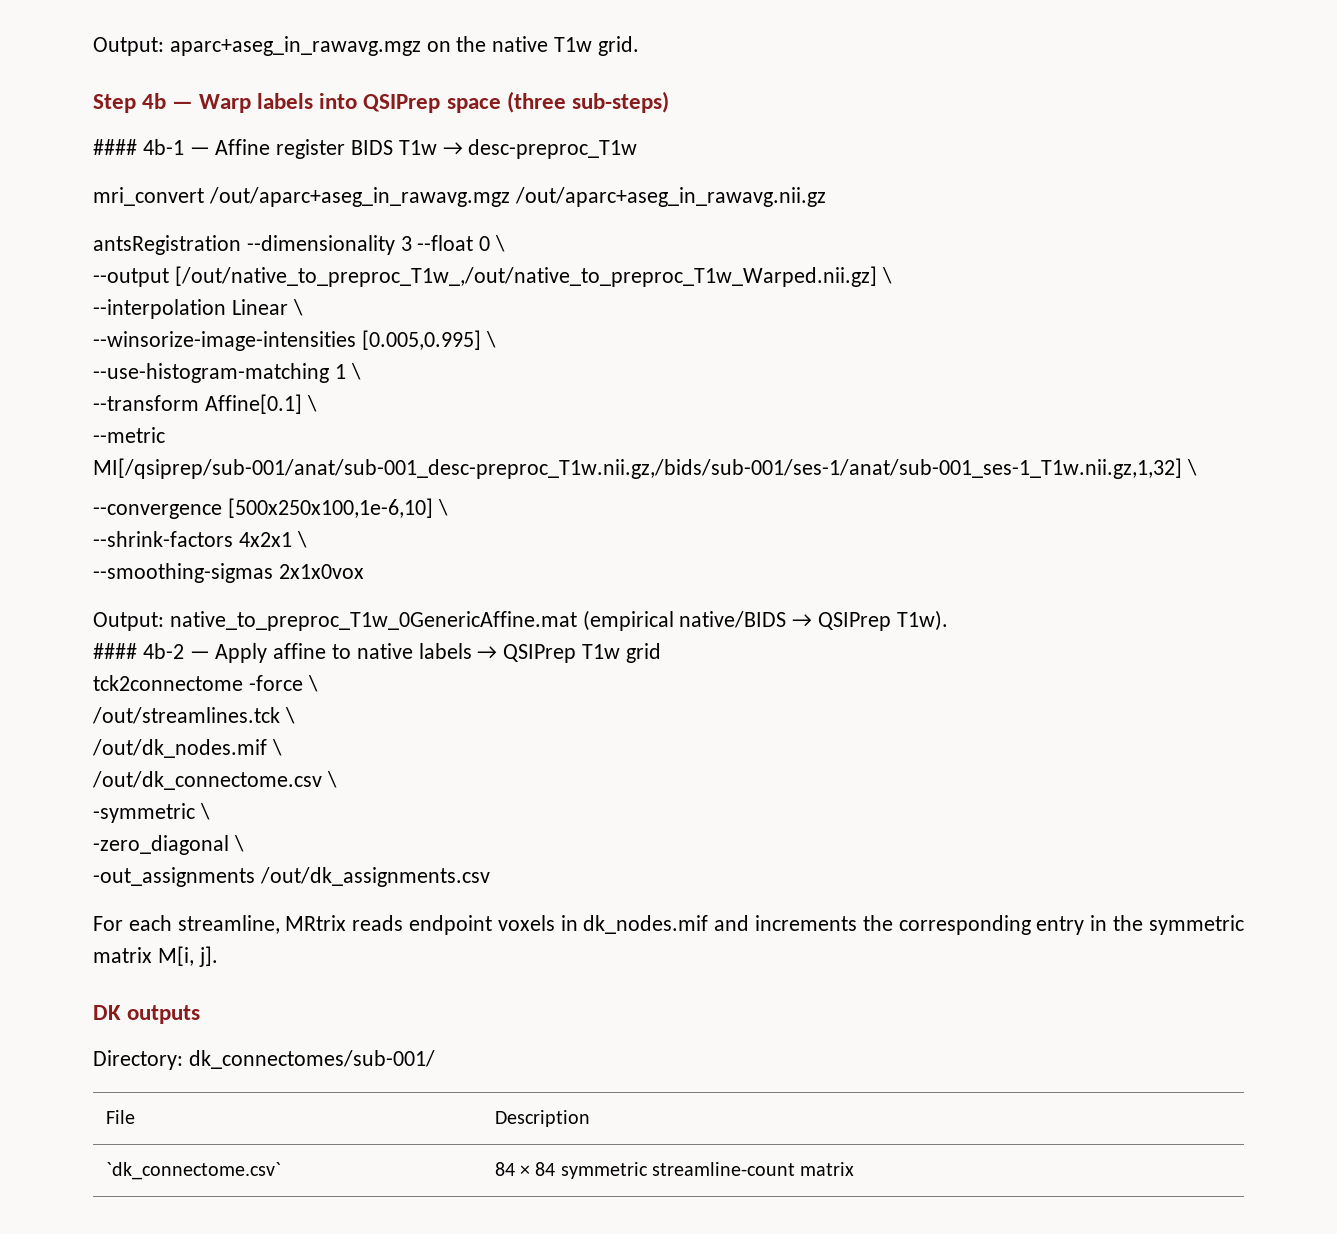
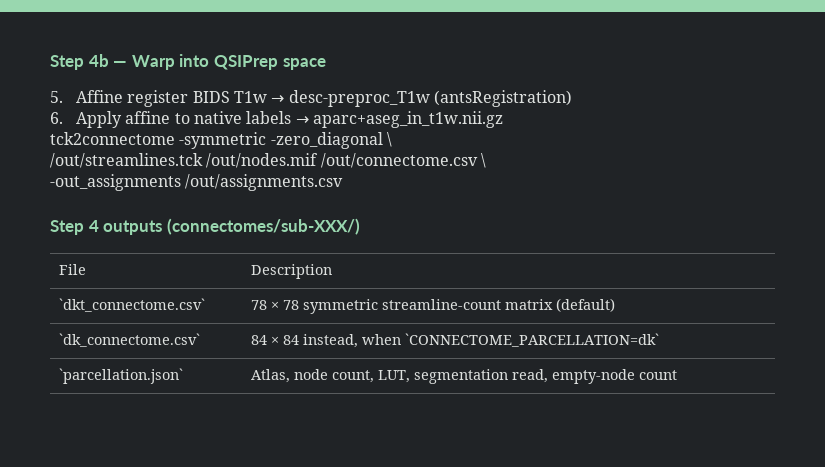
[93,36,639,56] Output: aparc+aseg_in_rawavg.mgz on the native T1w grid. // -> (50, 62) none
[257,93,314,109] labels -> (175, 62) none
[506,91,669,113] [93,139,210,155] (three sub-steps) // #### 4b-1 — -> [50,91,63,103] // 5.
[93,187,826,207] [93,235,506,255] [93,266,892,287] [93,299,303,319] [93,330,496,351] [93,363,361,383] [93,394,317,414] [93,427,165,443] [93,458,1197,479] [93,498,448,519] [93,531,307,548] [93,563,364,583] [93,610,948,631] [93,643,210,659] // mri_convert /out/aparc+aseg_in_rawavg.mgz /out/aparc+aseg_in_rawavg.nii.gz // antsRegistration --dimensionality 3 --float 0 \ // --output [/out/native_to_preproc_T1w_,/out/native_to_preproc_T1w_Warped.nii.gz] \ // --interpolation Linear \ // --winsorize-image-intensities [0.005,0.995] \ // --use-histogram-matching 1 \ // --transform Affine[0.1] \ // --metric MI[/qsiprep/sub-001/anat/sub-001_desc-preproc_T1w.nii.gz,/bids/sub-001/ses-1/anat/sub-001_ses-1_T1w.nii.gz,1,32] \ // --convergence [500x250x100,1e-6,10] \ // --shrink-factors 4x2x1 \ // --smoothing-sigmas 2x1x0vox // Output: native_to_preproc_T1w_0GenericAffine.mat (empirical native/BIDS → QSIPrep T1w). // #### 4b-2 — -> [433,90,572,107] [50,112,63,124] (antsRegistration) // 6.
[503,643,661,663] QSIPrep T1w grid -> [312,111,503,128] aparc+aseg_in_t1w.nii.gz
[248,675,303,691] -force -> [179,132,383,149] -symmetric -zero_diagonal
[284,707,295,724] [92,739,282,758] [92,771,337,790] [93,803,210,823] [93,835,244,855] [93,867,490,887] [93,915,1244,935] [93,946,218,967] [93,1005,121,1020] \ // /out/dk_nodes.mif \ // /out/dk_connectome.csv \ // -symmetric \ // -zero_diagonal \ // -out_assignments /out/dk_assignments.csv // For each streamline, MRtrix reads endpoint voxels in dk_nodes.mif and increments the corresponding entry in the symmetric matrix M[i, j]. // DK -> [206,153,486,168] [50,174,344,191] [50,220,99,235] /out/nodes.mif /out/connectome.csv \ // -out_assignments /out/assignments.csv // Step 4
[93,1050,435,1070] // Directory: dk_connectomes/sub-001/ -> [166,218,360,235] (connectomes/sub-XXX/)
[105,1162,281,1180] [494,1162,855,1179] `dk_connectome.csv` | 84 × 84 symmetric streamline-count matrix -> [58,298,205,312] [250,298,615,314] [58,333,200,347] [250,333,659,348] [58,368,183,384] [250,369,677,384] `dkt_connectome.csv` | 78 × 78 symmetric streamline-count matrix (default) // `dk_connectome.csv` | 84 × 84 instead, when `CONNECTOME_PARCELLATION=dk` // `parcellation.json` | Atlas, node count, LUT, segmentation read, empty-node count

